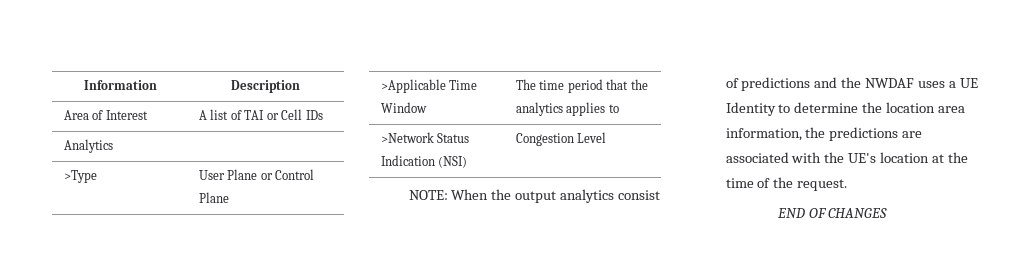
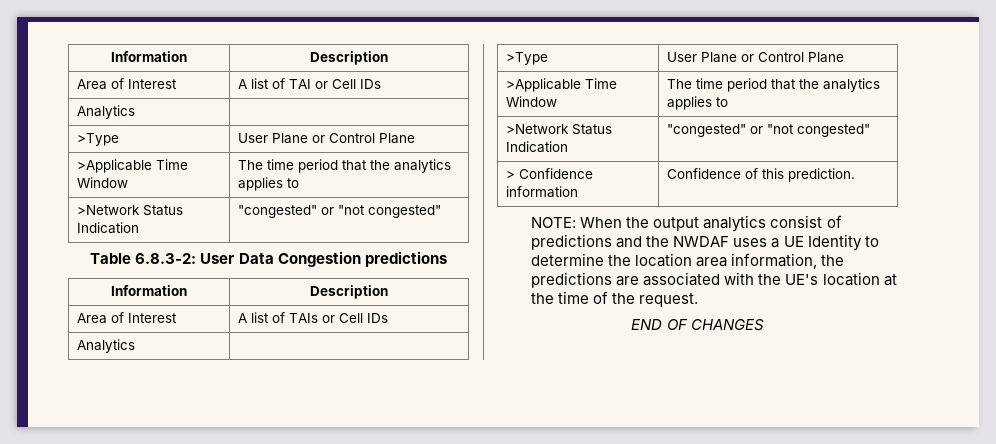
[438,156,468,168] [515,132,607,146] (NSI) | Congestion Level -> [237,205,441,218] [90,251,447,267] [111,285,187,296] [310,285,388,299] [76,312,177,324] [237,312,388,323] [76,339,135,353] [505,52,548,65] [666,52,844,63] [505,78,617,92] [505,96,557,107] [666,78,880,92] [666,96,728,110] [505,124,612,135] [505,141,568,153] [666,124,870,137] [505,168,593,179] [505,186,578,198] [666,168,855,182] | "congested" or "not congested" // Table 6.8.3-2: User Data Congestion predictions // Information | Description // Area of Interest | A list of TAIs or Cell IDs // Analytics | // >Type | User Plane or Control Plane // >Applicable Time Window | The time period that the analytics applies to // >Network Status Indication | "congested" or "not congested" // > Confidence information | Confidence of this prediction.

